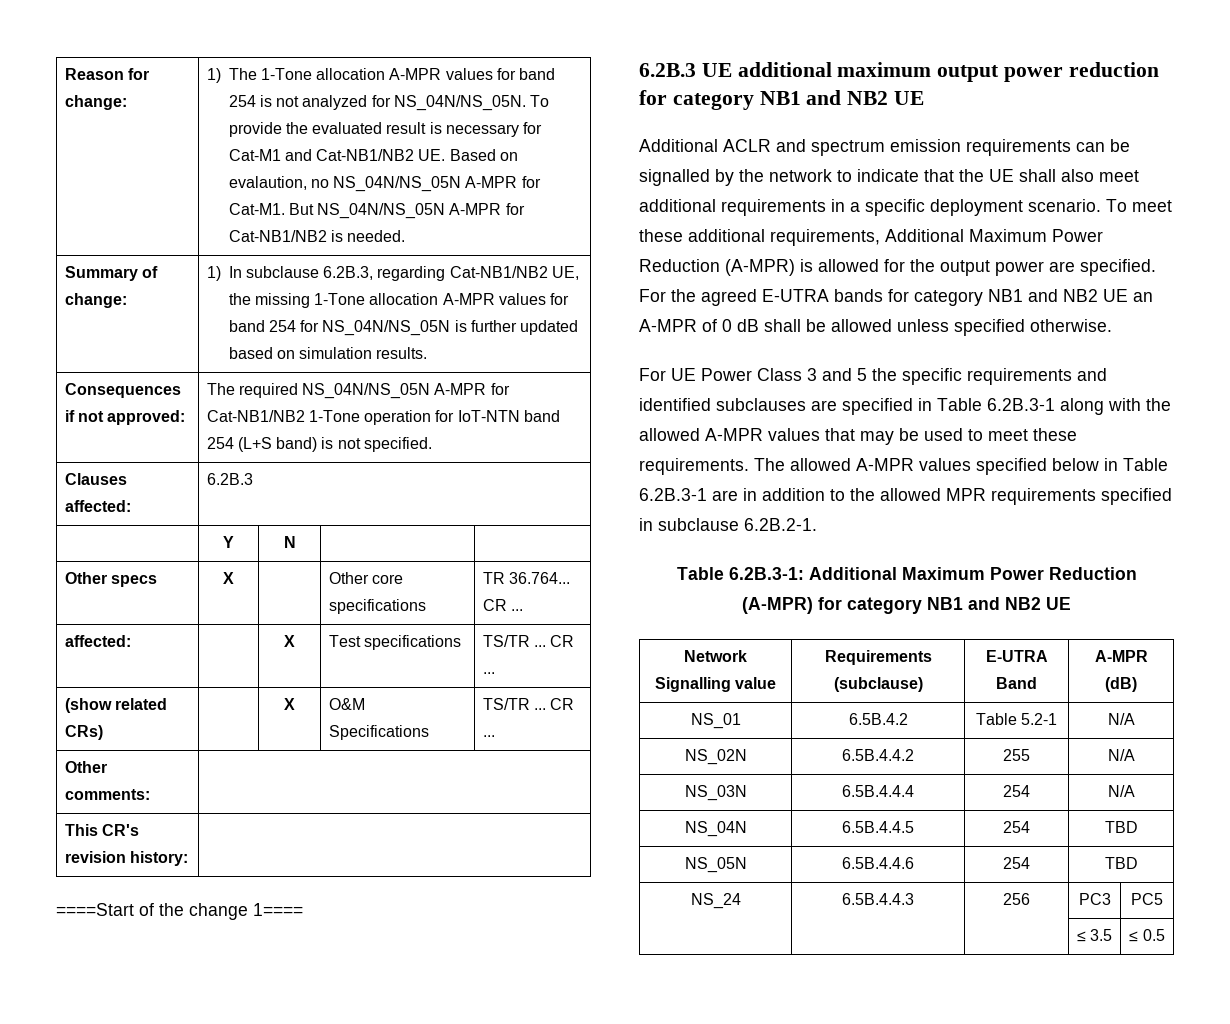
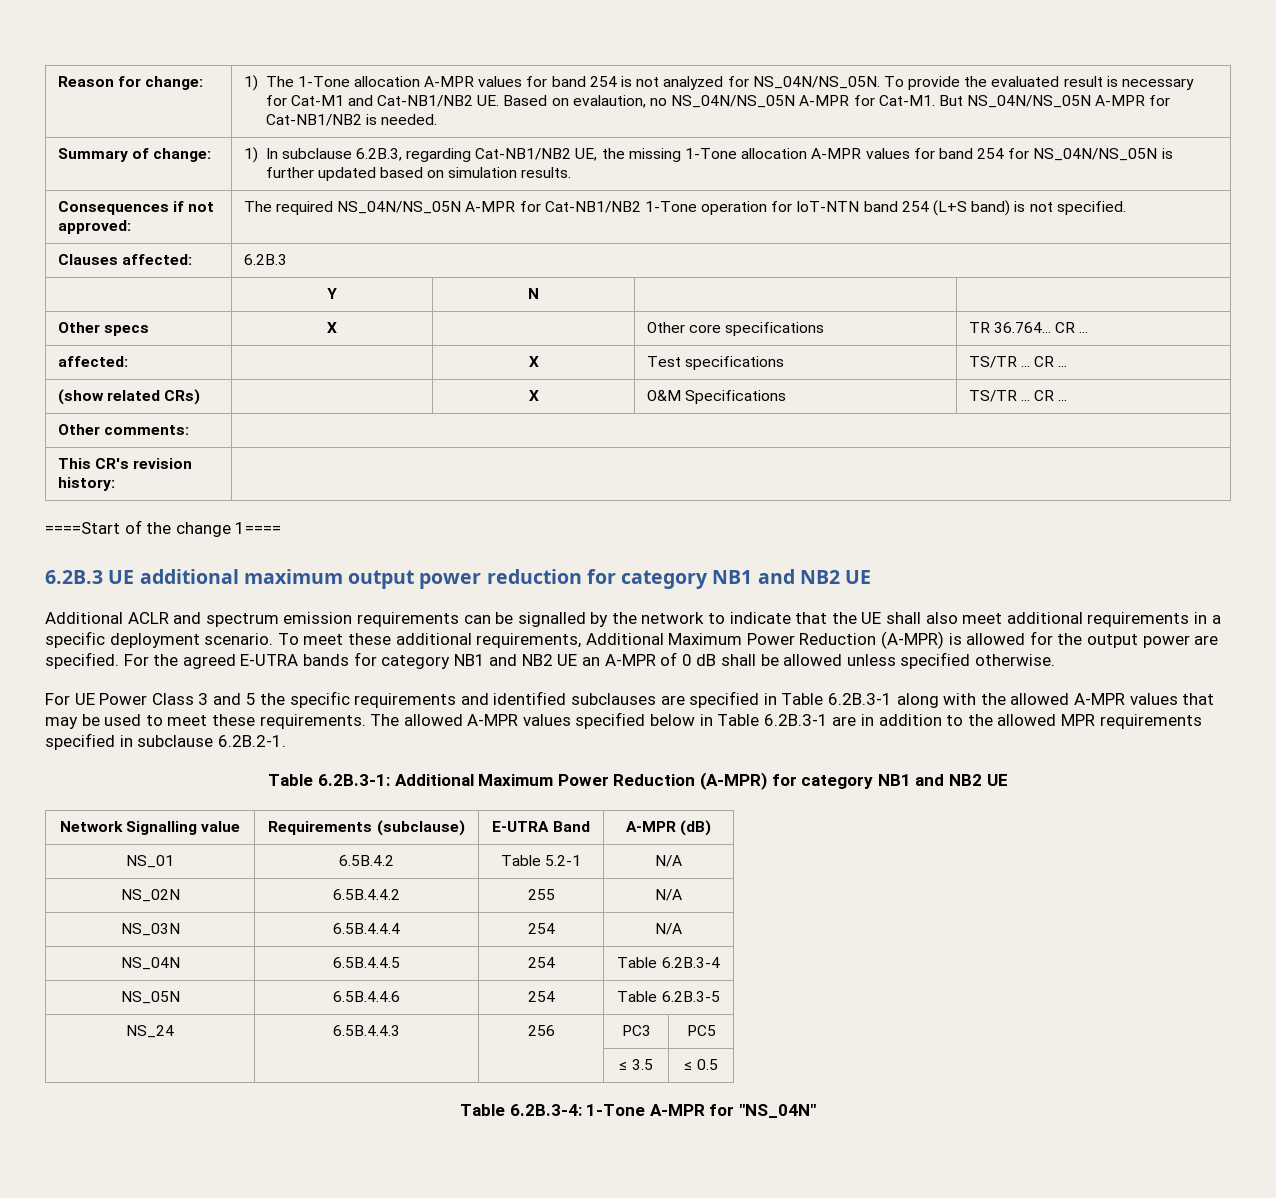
[1104,821,1138,833] TBD -> [617,957,720,968] Table 6.2B.3-4
[1104,857,1138,869] TBD -> [617,991,720,1002] Table 6.2B.3-5
(1165, 935) none -> [460,1104,816,1118] // Table 6.2B.3-4: 1-Tone A-MPR for "NS_04N"

